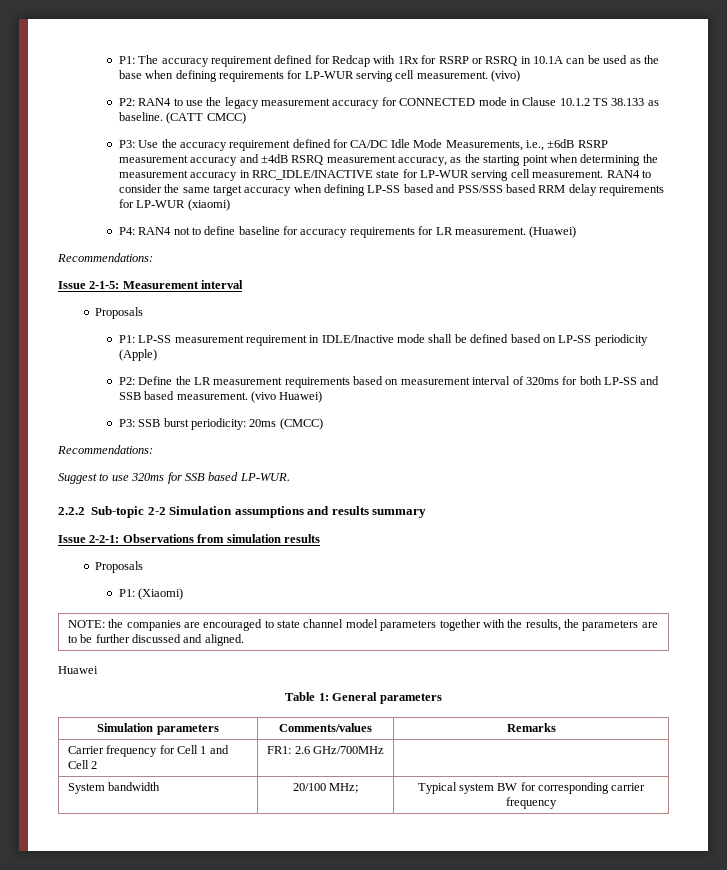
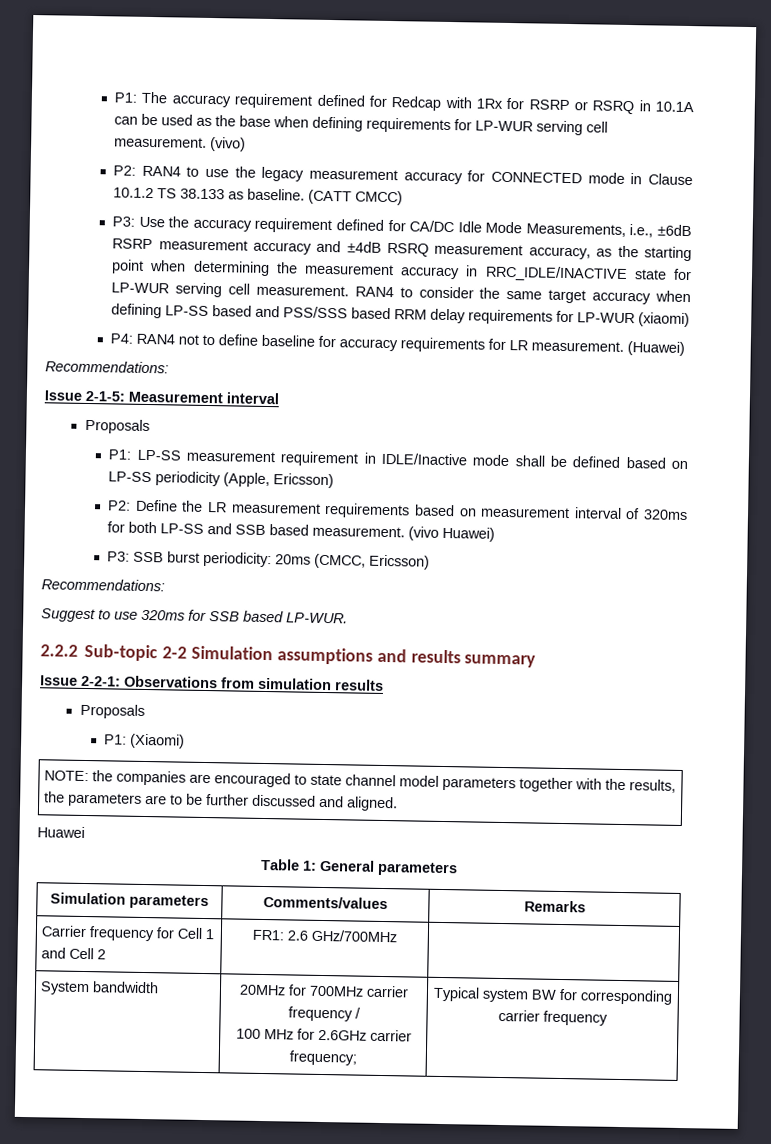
[118,349,157,361] (Apple) -> [223,472,335,489] (Apple, Ericsson)
[279,418,323,430] (CMCC) -> [314,553,431,570] (CMCC, Ericsson)
[292,783,359,793] 20/100 MHz; -> [239,984,409,998] [287,1006,361,1022] [235,1028,412,1042] [288,1050,357,1066] 20MHz for 700MHz carrier frequency / // 100 MHz for 2.6GHz carrier frequency;

